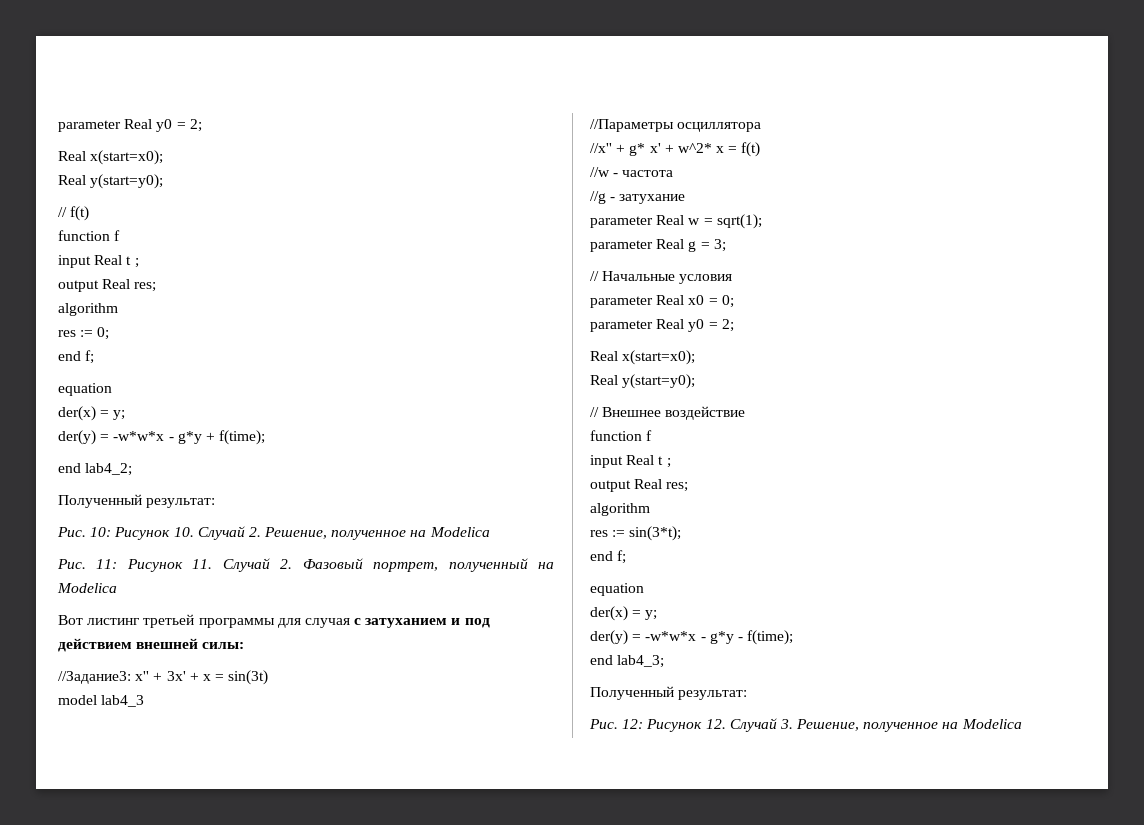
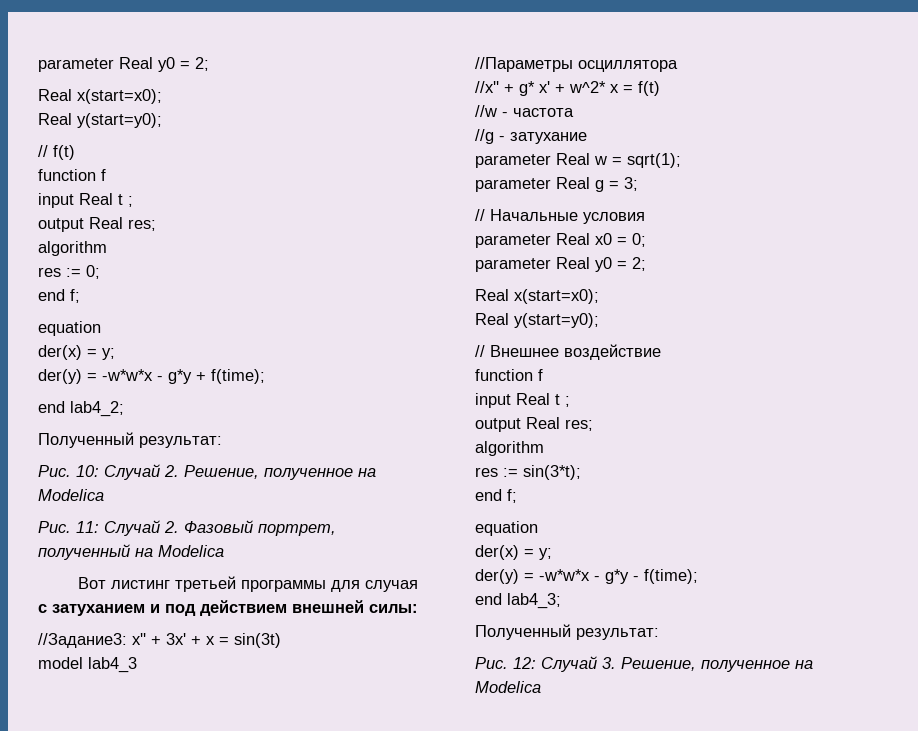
[114,527,194,540] Рисунок 10. -> (99, 471) none
[126,559,213,572] Рисунок 11. -> (99, 527) none
[646,719,726,732] Рисунок 12. -> (536, 663) none

